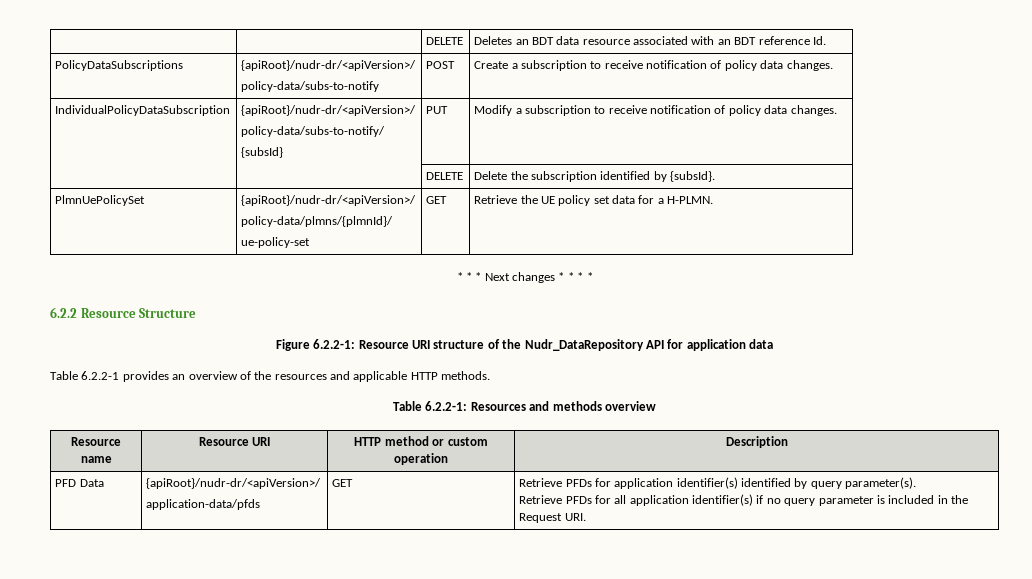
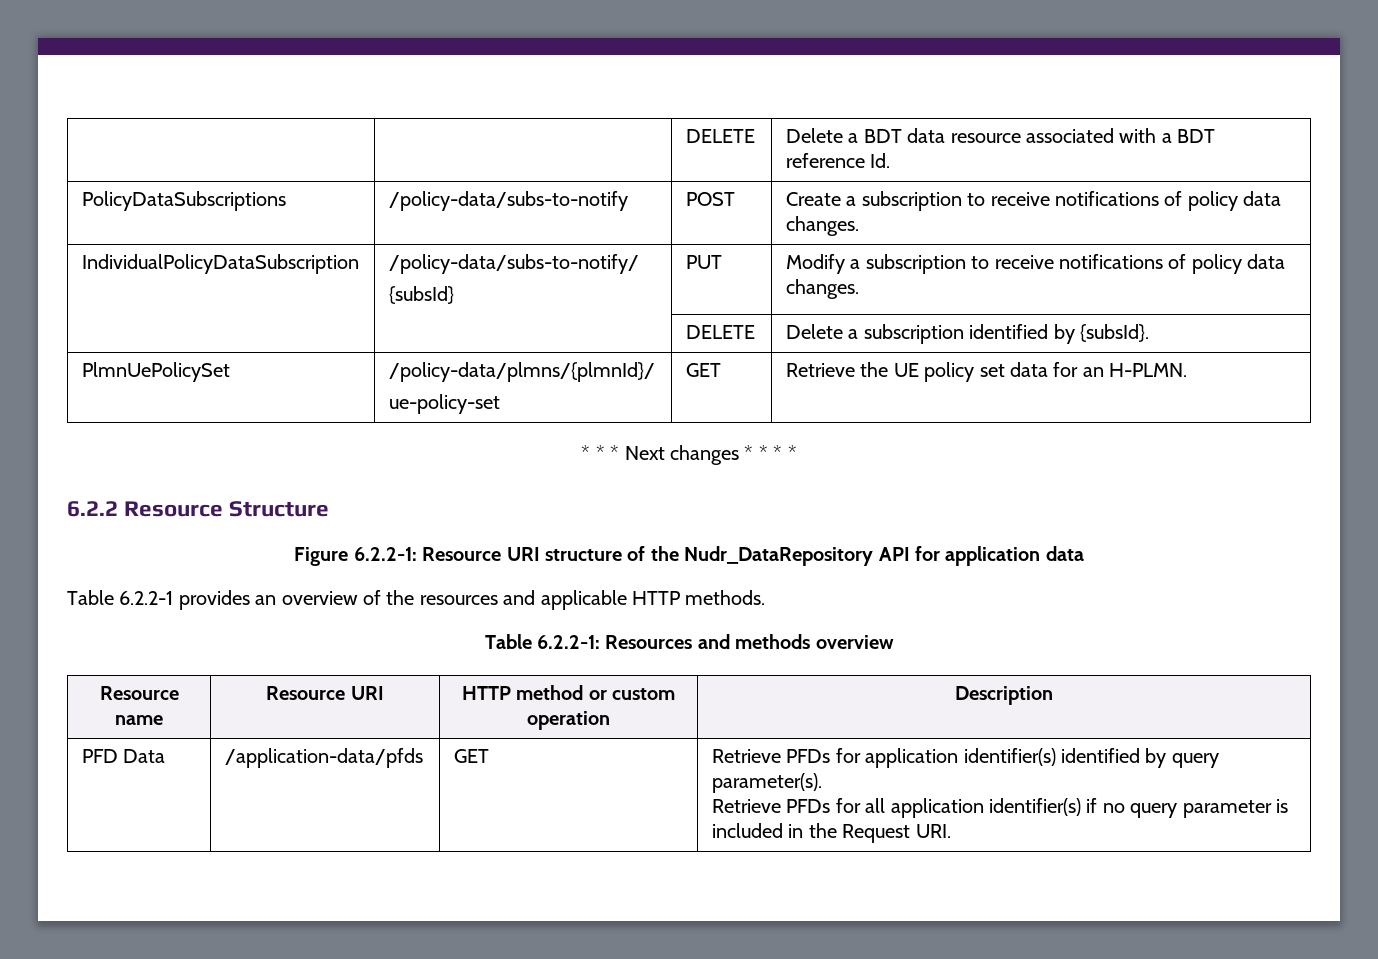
[426,37,464,45] [474,36,529,45] | | DELETE | Deletes an -> [685,129,755,143] [785,128,859,143] | | DELETE | Delete a
[717,39,731,45] an -> [1161,133,1172,143] a
[241,60,417,71] [241,81,380,92] {apiRoot}/nudr-dr/<apiVersion>/ // policy-data/subs-to-notify -> [388,191,628,211] /policy-data/subs-to-notify
[646,60,708,69] notification -> [1054,191,1159,206] notifications
[241,105,417,116] [241,126,386,137] {apiRoot}/nudr-dr/<apiVersion>/ // policy-data/subs-to-notify/ -> [388,254,639,274] /policy-data/subs-to-notify/
[650,105,712,114] notification -> [1058,254,1163,269] notifications
[510,171,528,180] the -> [848,329,859,339] a
[241,195,417,206] [241,216,394,227] {apiRoot}/nudr-dr/<apiVersion>/ // policy-data/plmns/{plmnId}/ -> [388,362,655,382] /policy-data/plmns/{plmnId}/
[657,198,664,204] a -> [1082,367,1104,377] an
[146,478,322,489] [146,499,261,510] {apiRoot}/nudr-dr/<apiVersion>/ // application-data/pfds -> [224,748,423,768] /application-data/pfds

